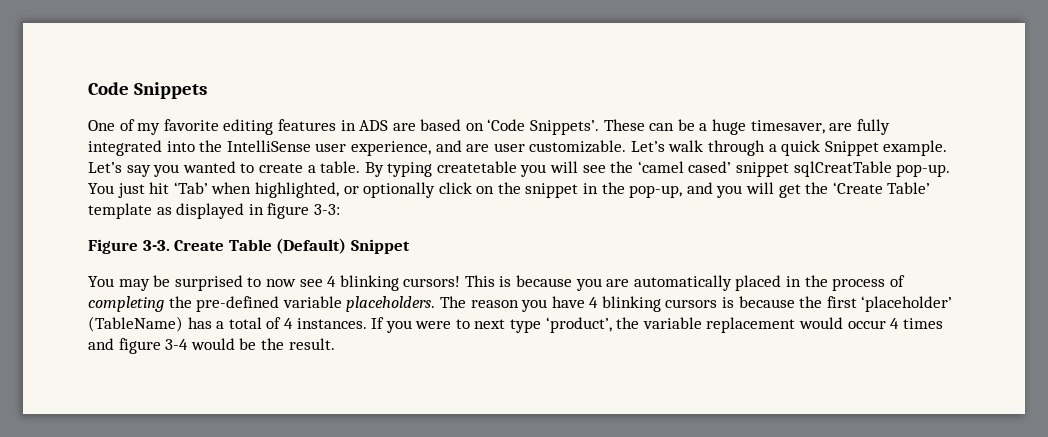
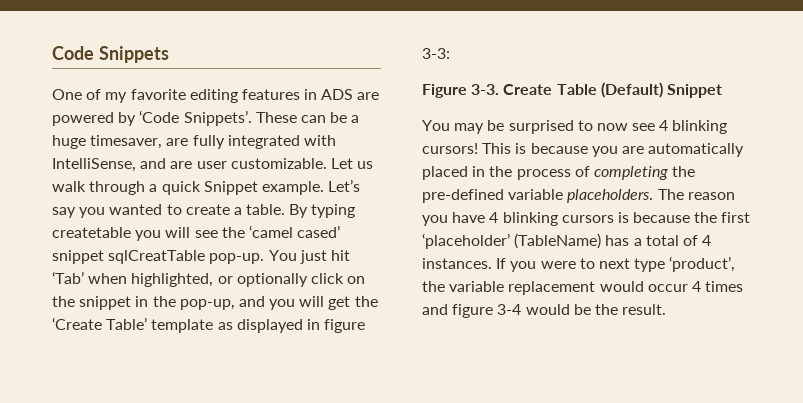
[420,119,484,131] based on -> [52,112,137,126] powered by
[166,140,431,156] into the IntelliSense user experience, -> [303,135,336,146] [52,158,136,172] with IntelliSense,
[630,141,665,152] Let’s -> [330,158,374,169] Let us

